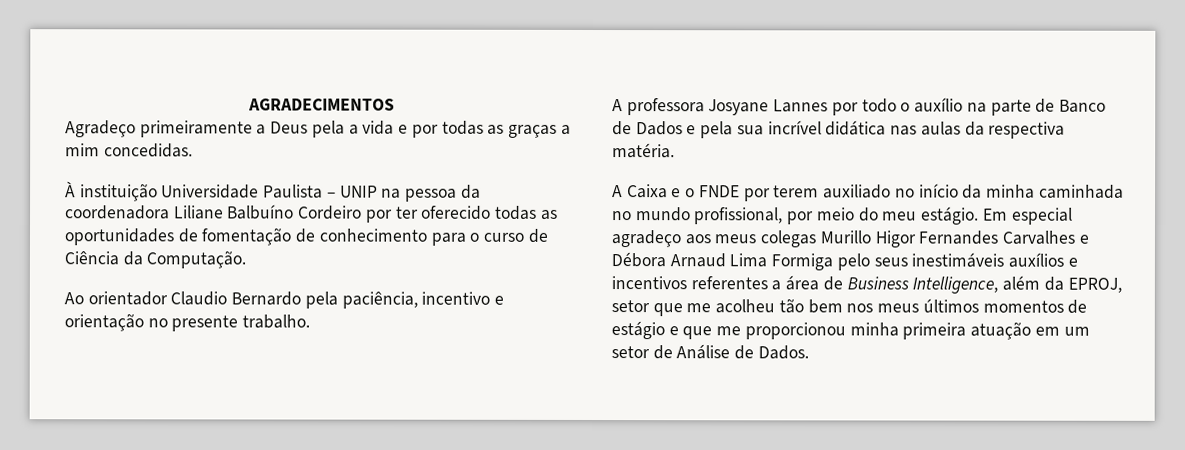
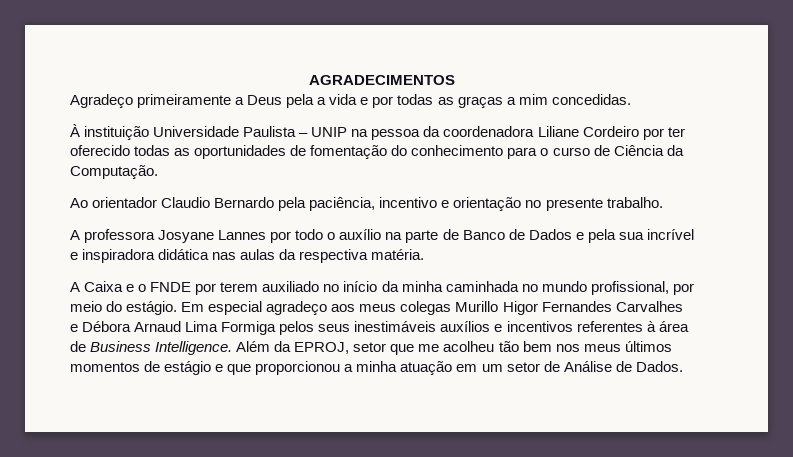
[227,204,295,220] Balbuíno -> (579, 131) none
[295,228,316,243] de -> [391,145,408,156] do
(822, 127) none -> [70,249,156,263] e inspiradora
[882,211,918,221] meu -> (123, 306) none
[836,253,870,271] pelo -> [279,321,315,335] pelos
[771,280,782,291] a -> [646,321,656,332] à
[912,275,1041,294] Intelligence, além -> [155,341,271,355] Intelligence. Além
[716,322,967,340] me proporcionou minha primeira -> [255,361,398,375] proporcionou a minha

